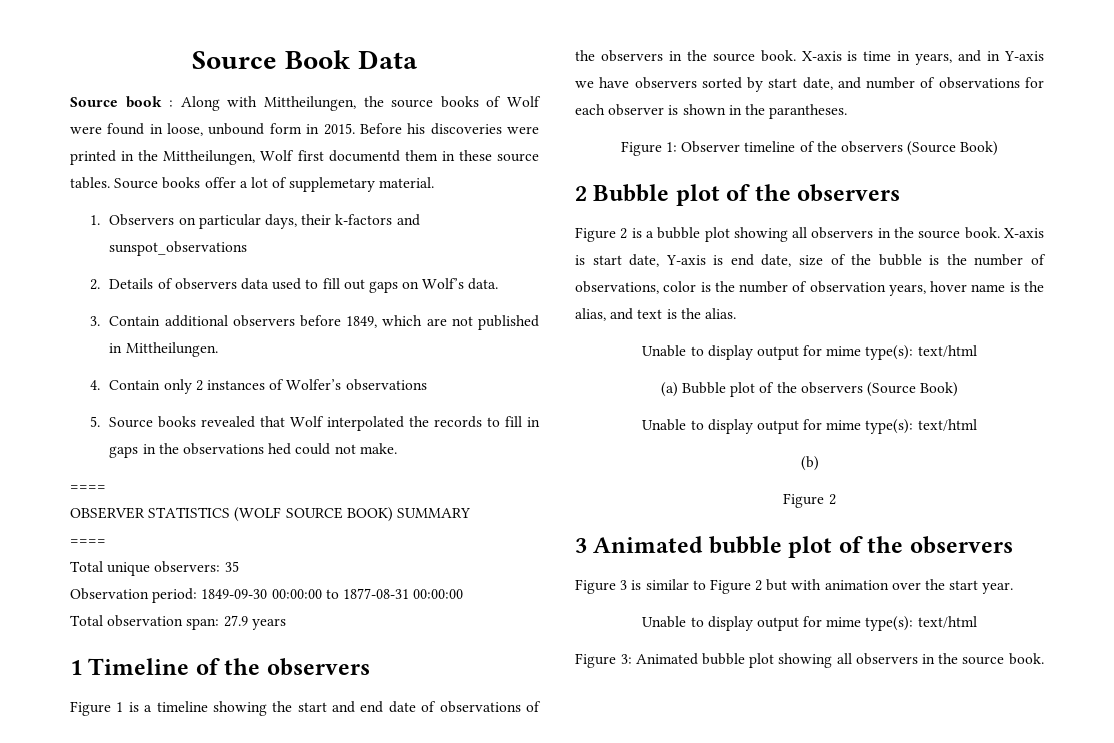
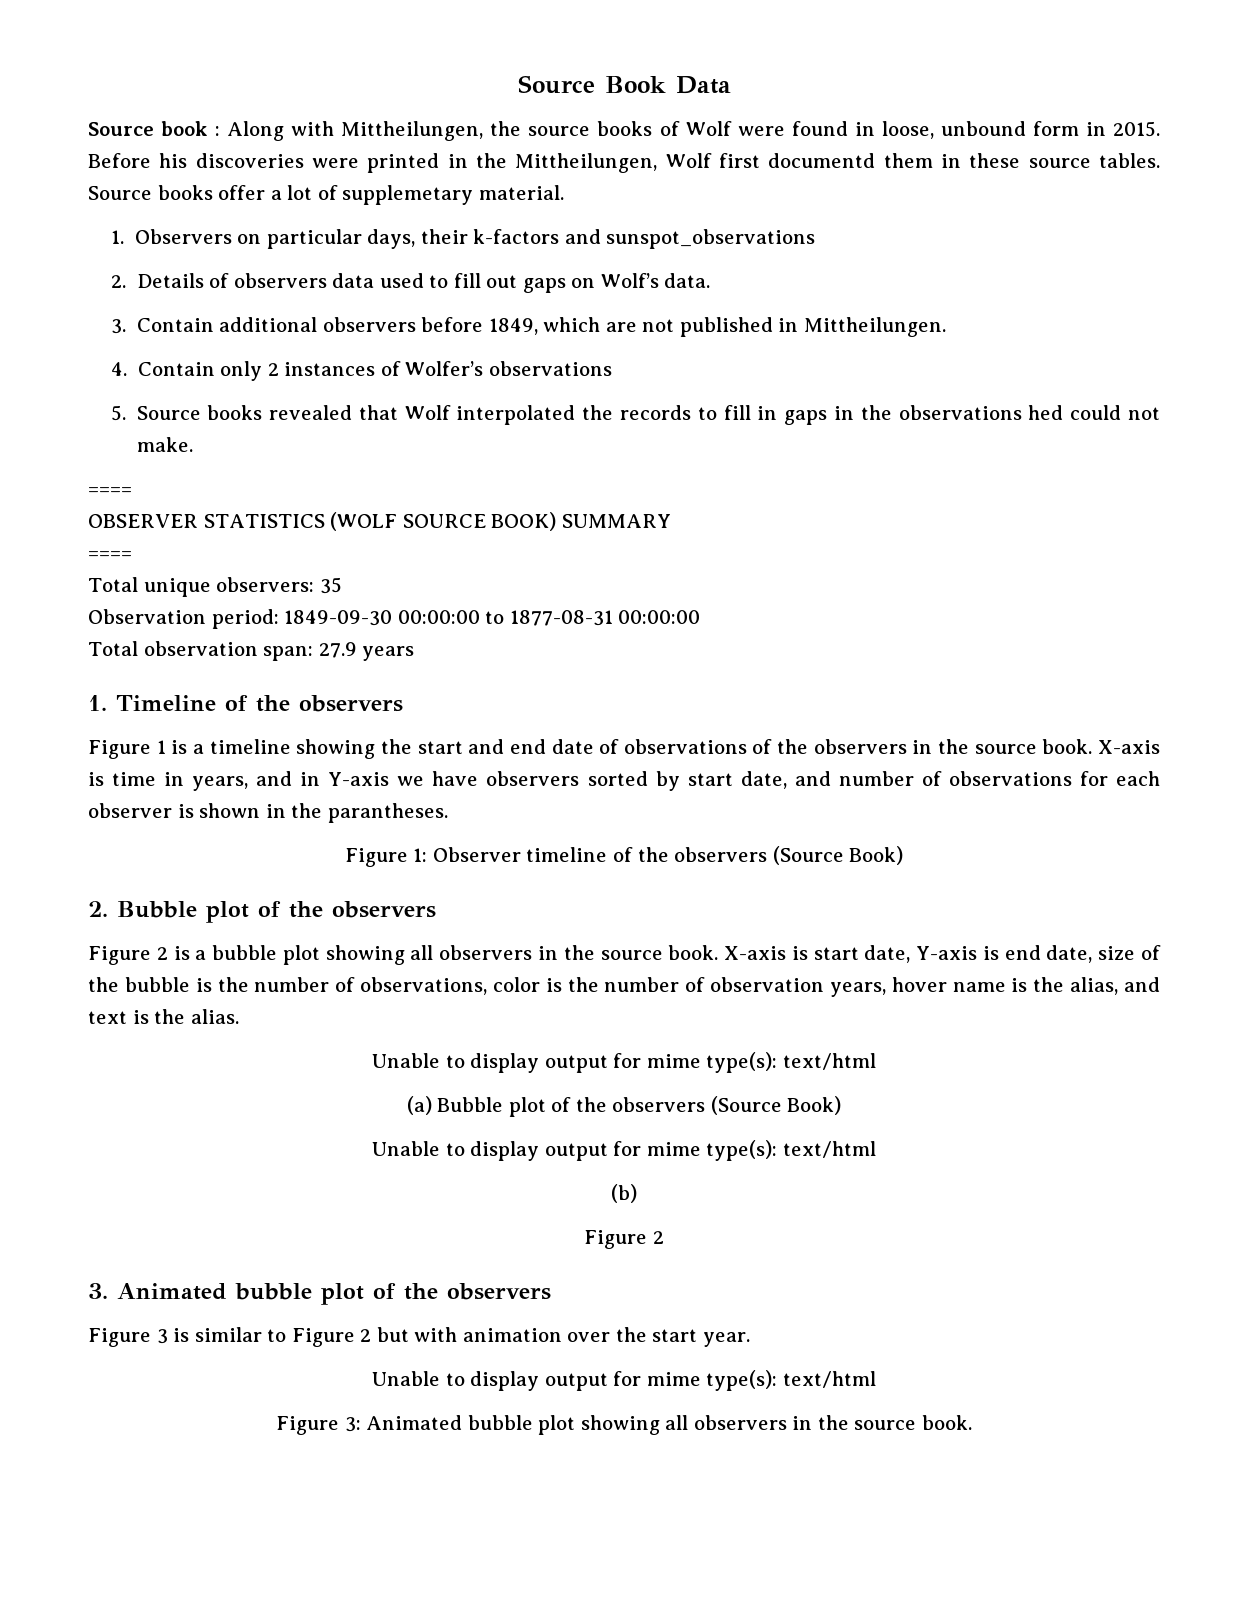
[70,660,82,675] 1 -> [88,695,107,711] 1.
[575,186,587,201] 2 -> [88,901,108,917] 2.
[575,538,587,553] 3 -> [88,1283,108,1299] 3.

